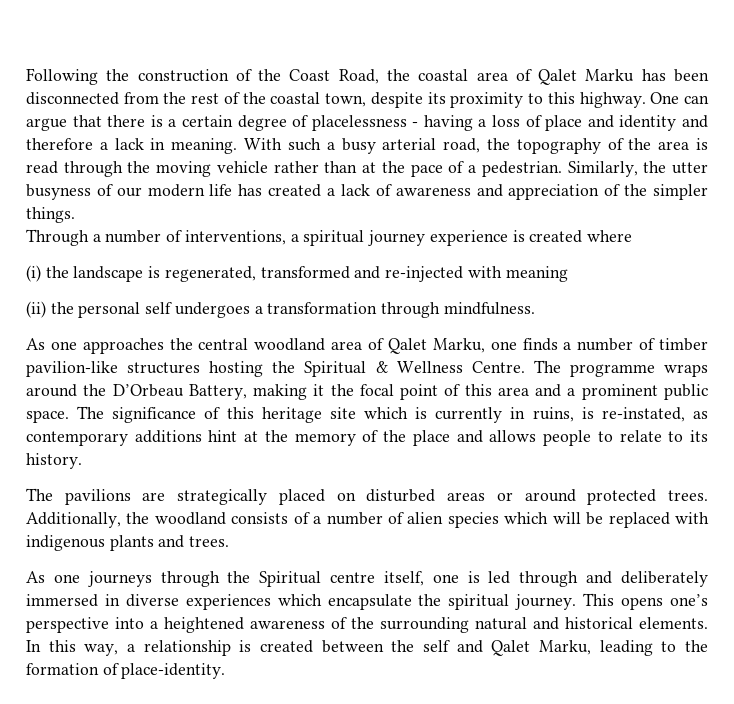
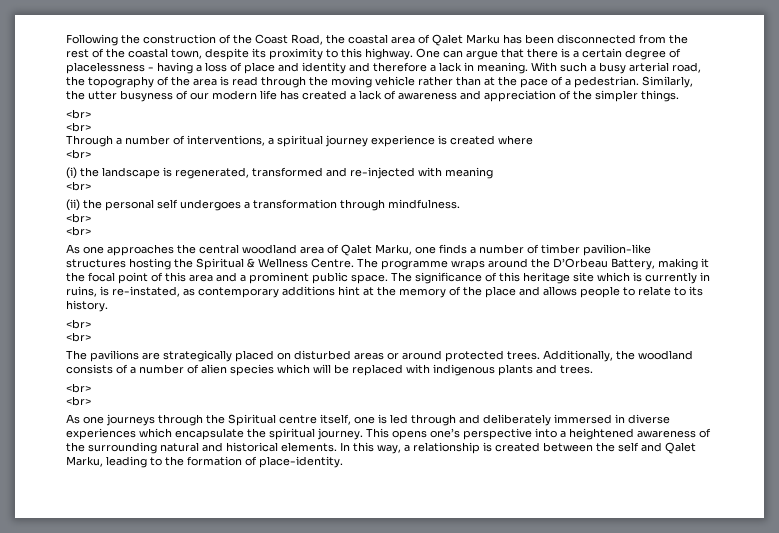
(75, 215) none -> [66,109,91,119] [66,122,91,132] // <br> // <br>
(632, 236) none -> [66,149,91,159] // <br>
(568, 274) none -> [66,181,91,191] // <br>
(535, 308) none -> [66,213,91,223] [66,226,91,236] // <br> // <br>
(82, 461) none -> [66,319,91,329] [66,332,91,342] // <br> // <br>
(230, 541) none -> [66,383,91,393] [66,396,91,406] // <br> // <br>

